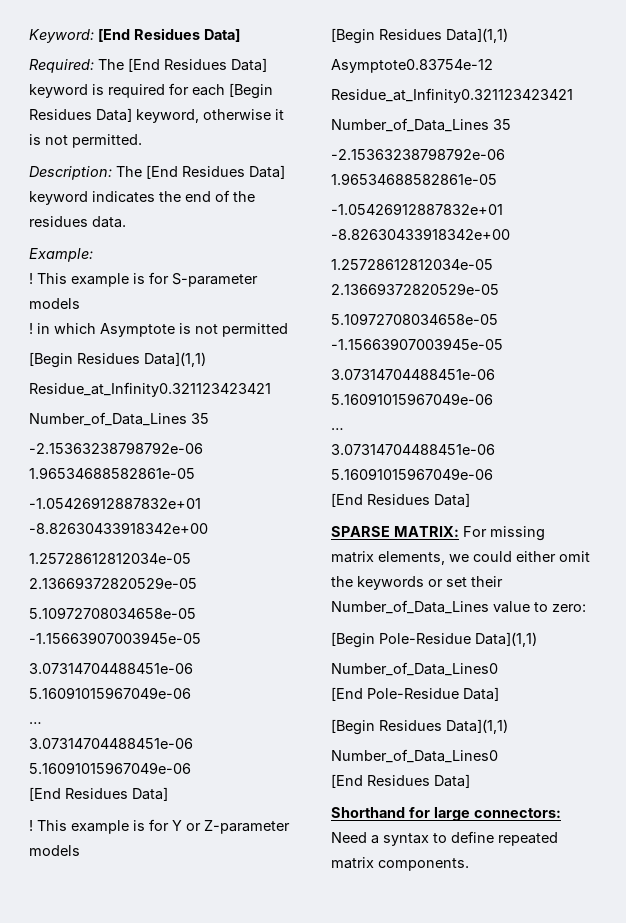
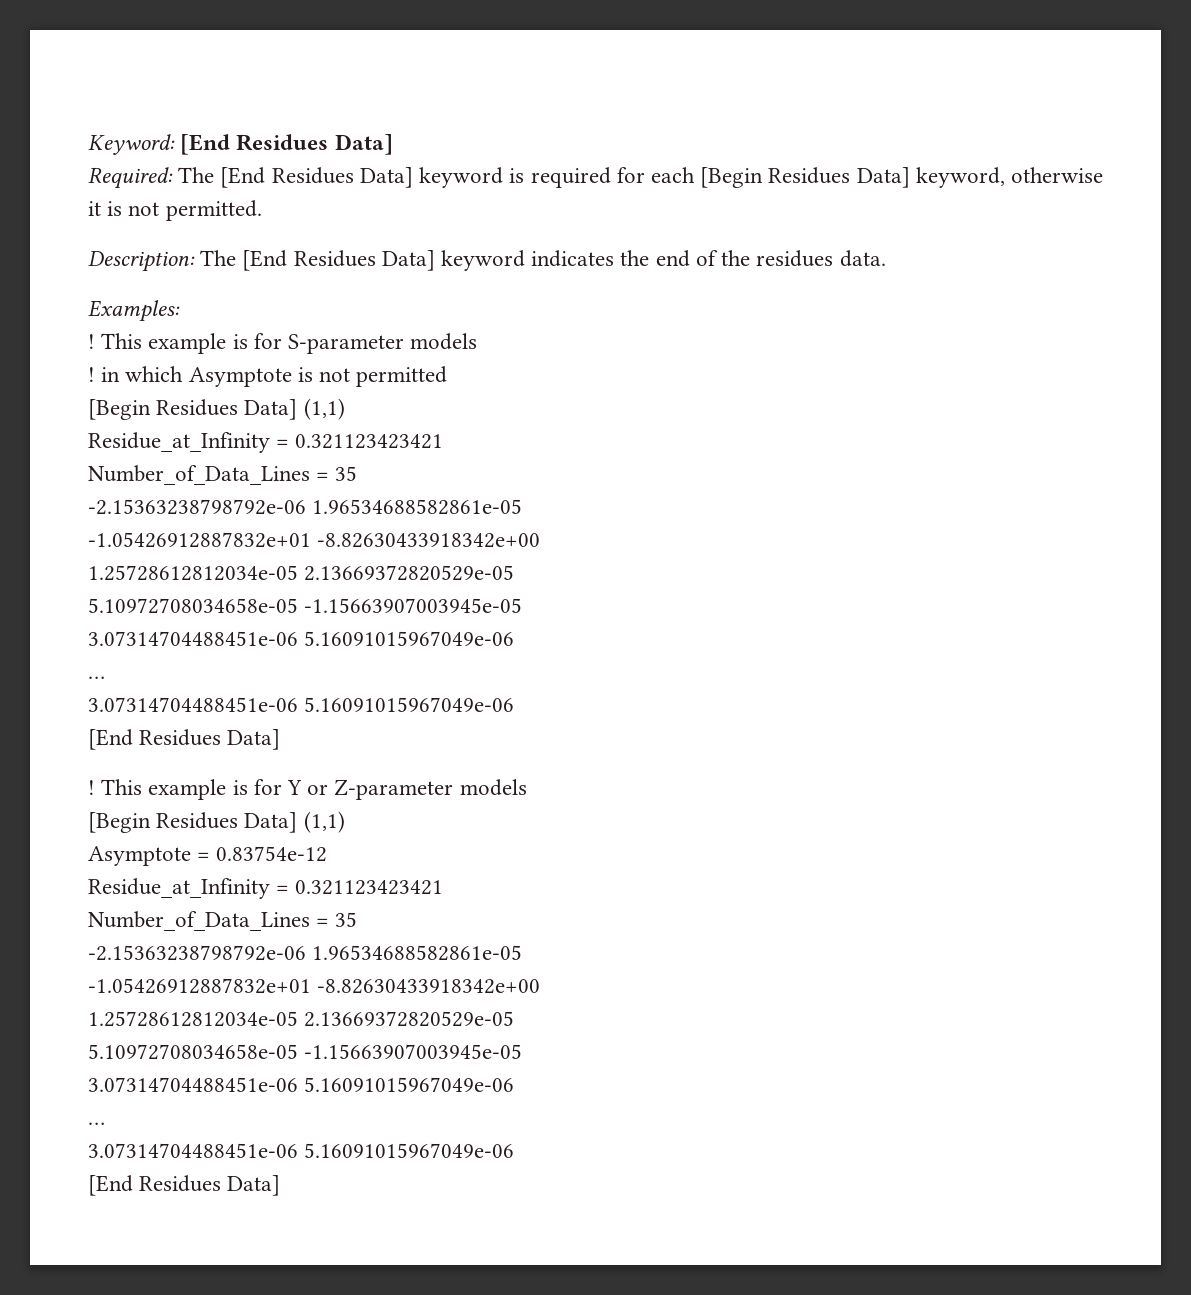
[29,248,93,262] Example: -> [88,300,180,322] Examples:
[144,352,206,367] [29,382,271,397] [29,412,187,426] Data](1,1) // Residue_at_Infinity0.321123423421 // Number_of_Data_Lines -> [244,398,345,420] [88,432,444,453] [88,465,330,485] Data] (1,1) // Residue_at_Infinity = 0.321123423421 // Number_of_Data_Lines =
[446,28,508,43] [331,59,493,73] [331,88,573,103] [331,118,489,132] Data](1,1) // Asymptote0.83754e-12 // Residue_at_Infinity0.321123423421 // Number_of_Data_Lines -> [244,811,345,833] [88,846,328,866] [88,878,444,899] [88,911,330,931] Data] (1,1) // Asymptote = 0.83754e-12 // Residue_at_Infinity = 0.321123423421 // Number_of_Data_Lines =
[331,526,545,541] [331,551,590,565] [331,576,503,590] [331,600,586,614] [331,632,537,648] [331,662,498,676] [331,687,499,701] [331,719,508,735] [331,749,498,763] [331,774,470,788] [331,807,561,821] [331,831,558,846] [331,857,469,871] // SPARSE MATRIX: For missing matrix elements, we could either omit the keywords or set their Number_of_Data_Lines value to zero: // [Begin Pole-Residue Data](1,1) // Number_of_Data_Lines0 // [End Pole-Residue Data] // [Begin Residues Data](1,1) // Number_of_Data_Lines0 // [End Residues Data] // Shorthand for large connectors: Need a syntax to define repeated matrix components. -> (281, 1185) none

